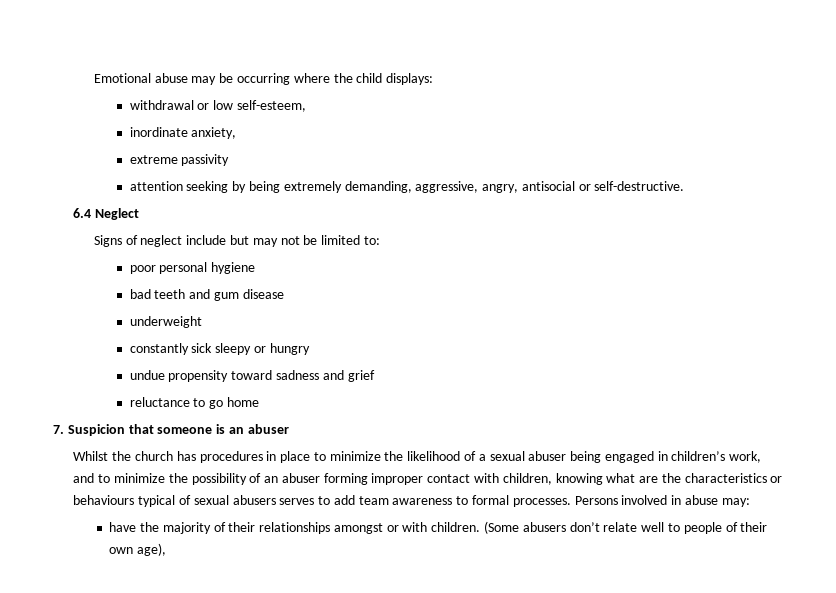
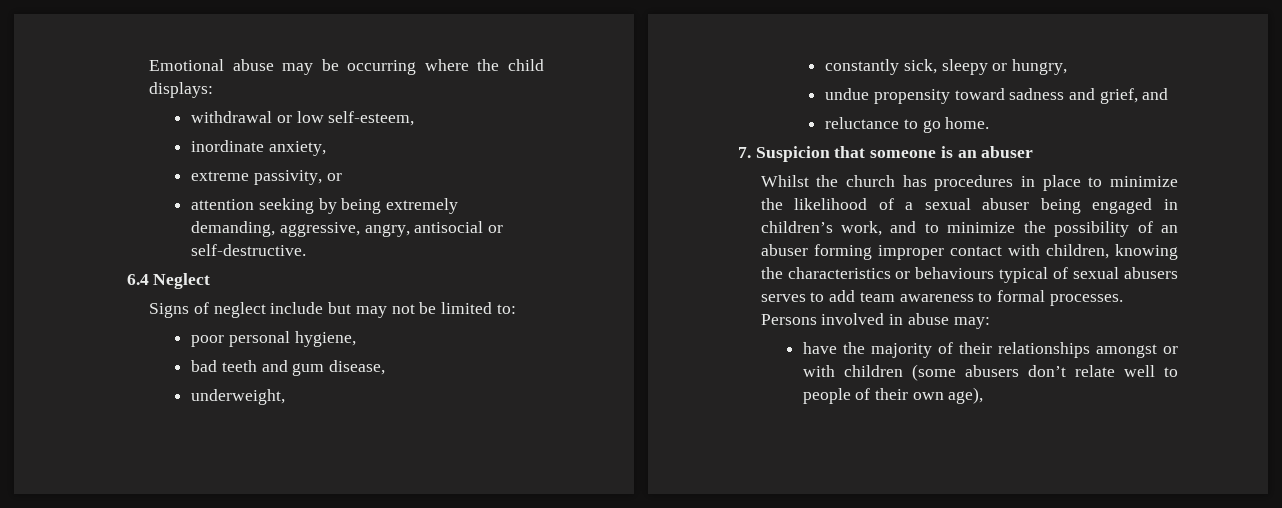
[181,154,230,166] passivity -> [253,170,342,185] passivity, or
[211,262,256,274] hygiene -> [294,331,356,347] hygiene,
[242,289,284,299] [129,316,202,328] disease // underweight -> [329,360,386,375] [191,389,286,405] disease, // underweight,
[191,343,213,353] sick -> [903,59,937,74] sick,
[269,343,310,355] hungry -> [1012,59,1068,75] hungry,
[347,370,375,382] grief -> [1099,88,1169,104] grief, and
[226,397,259,407] home -> [945,117,990,129] home.
[606,473,659,483] what are -> (1178, 252) none
[431,521,520,534] children. (Some -> [843,364,956,381] children (some

